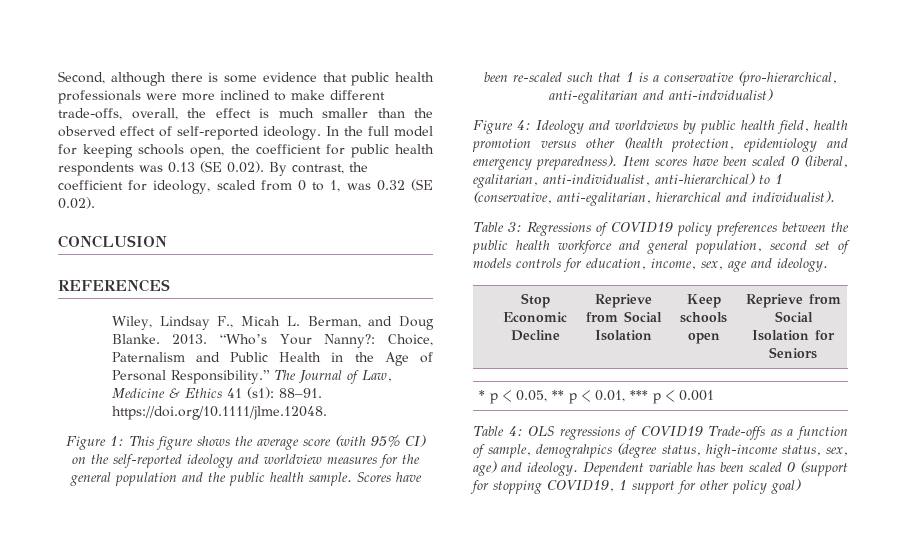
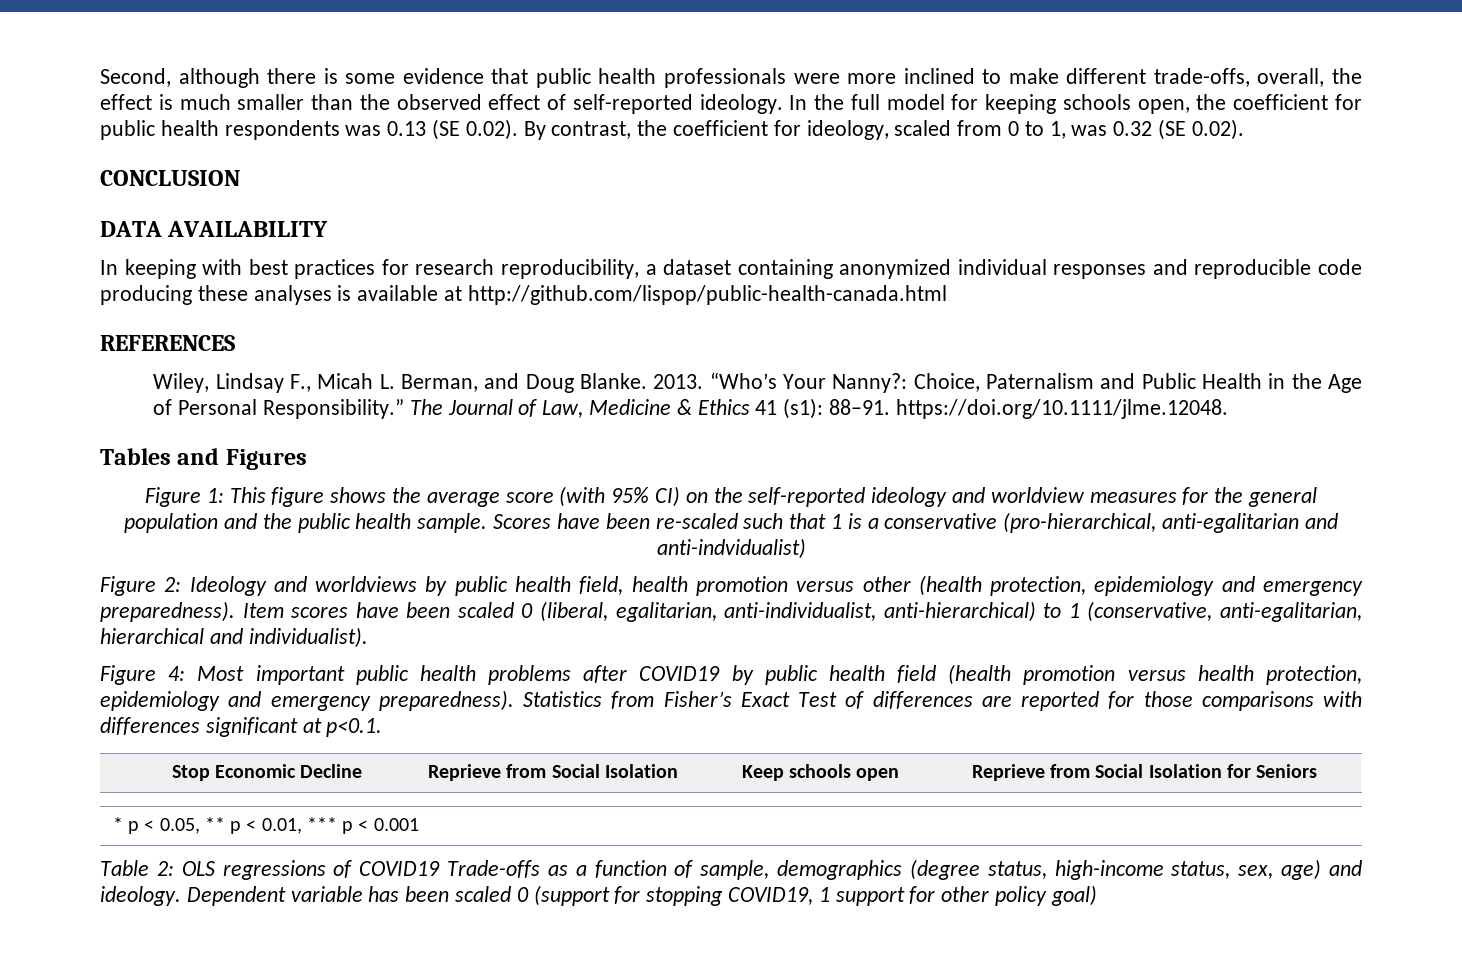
(167, 241) none -> [100,221,329,237] [100,259,1362,279] [100,285,947,305] // DATA AVAILABILITY // In keeping with best practices for research reproducibility, a dataset containing anonymized individual responses and reproducible code producing these analyses is available at http://github.com/lispop/public-health-canada.html
(327, 413) none -> [100,448,307,470] // Tables and Figures
[517,120,531,130] 4: -> [164,577,182,592] 2:
[473,222,849,236] [472,240,850,254] [473,258,828,272] Table 3: Regressions of COVID19 policy preferences between the public health workforce and general population, second set of models controls for education, income, sex, age and ideology. -> [100,664,1362,685] [100,690,1362,711] [100,717,383,737] Figure 4: Most important public health problems after COVID19 by public health field (health promotion versus health protection, epidemiology and emergency preparedness). Statistics from Fisher’s Exact Test of differences are reported for those comparisons with differences significant at p<0.1.
[508,426,523,436] 4: -> [156,861,174,876] 2:
[536,444,613,458] demograhpics -> [777,860,903,880] demographics

